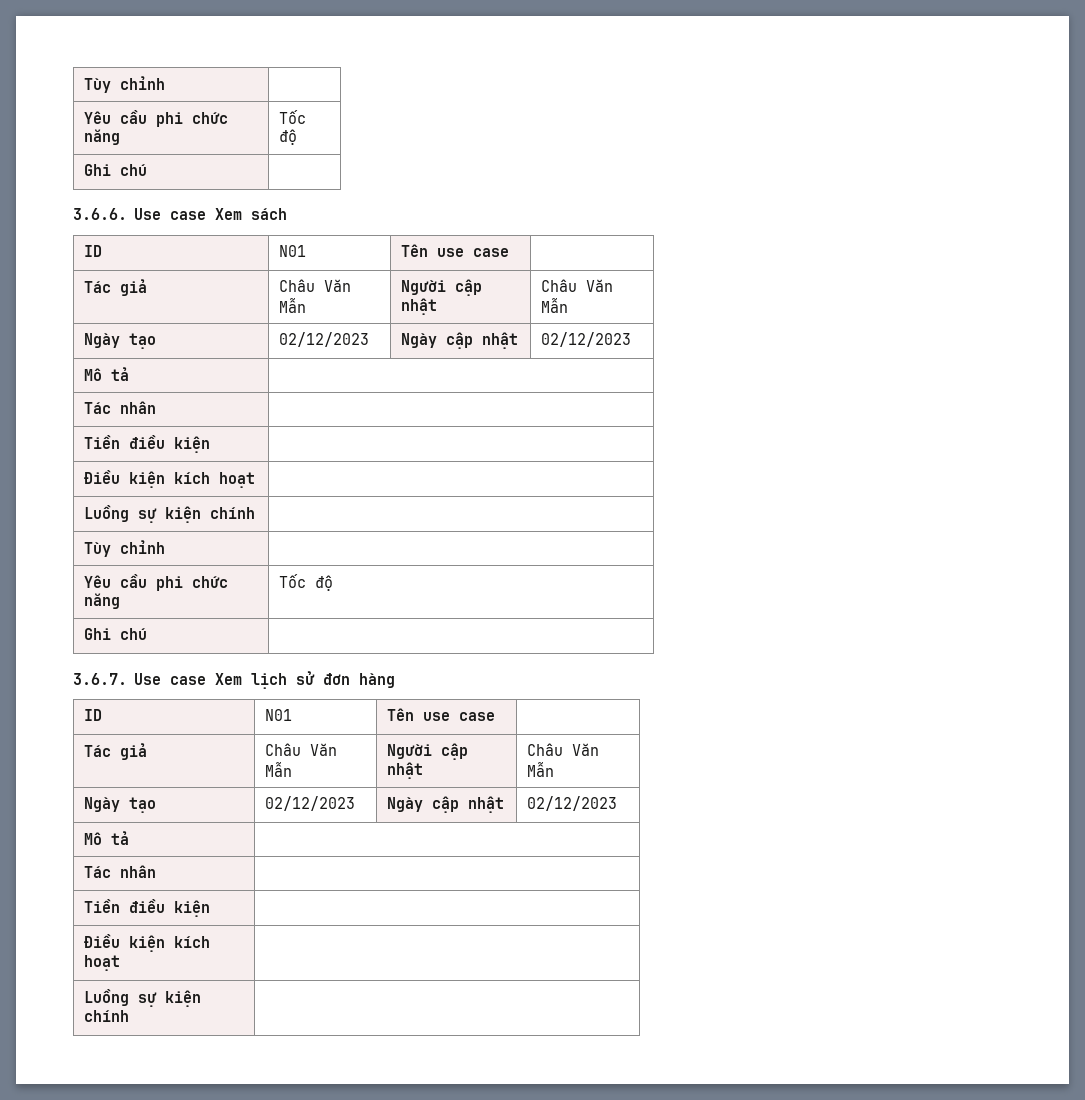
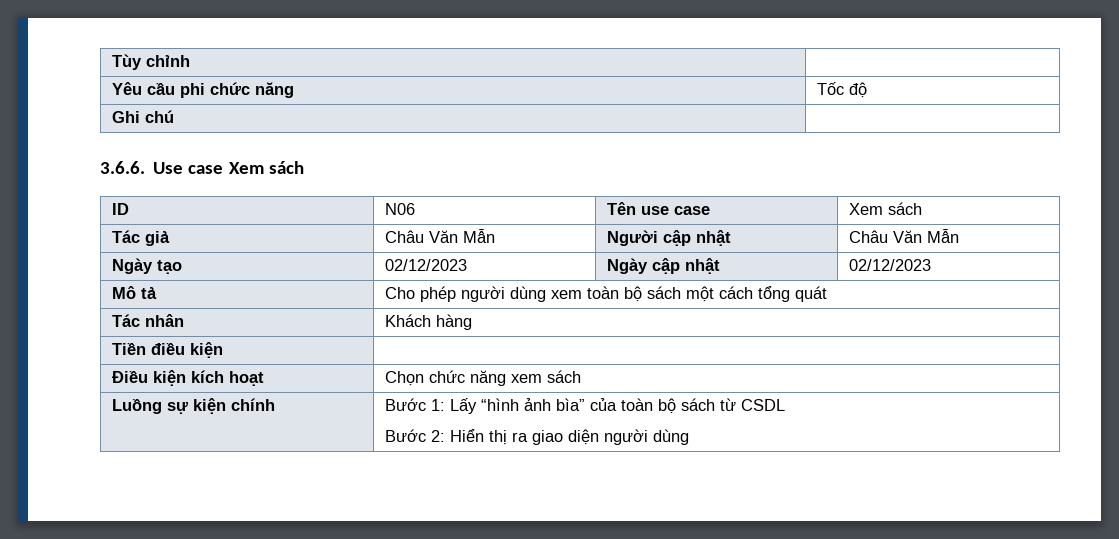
[278,245,306,257] [400,244,509,257] N01 | Tên use case | -> [384,203,415,215] [606,202,710,215] [848,202,922,215] N06 | Tên use case | Xem sách
[83,401,156,414] [83,435,210,453] [83,470,255,488] [83,505,255,523] [83,540,165,557] [83,574,228,591] [83,593,120,609] [278,574,333,591] [83,628,147,640] [73,671,396,689] [83,709,102,721] [264,709,292,721] [386,708,495,721] [83,743,147,760] [264,743,337,756] [264,762,292,777] [386,743,468,760] [386,762,423,779] [526,743,599,756] [526,762,554,777] [83,797,156,813] [264,796,355,811] [386,796,504,813] [526,796,617,811] [83,831,129,845] [83,865,156,878] [83,899,210,917] [83,934,210,952] [83,955,120,971] [83,989,201,1007] [83,1010,129,1022] // Tác nhân | // Tiền điều kiện | // Điều kiện kích hoạt | // Luồng sự kiện chính | // Tùy chỉnh | // Yêu cầu phi chức năng | Tốc độ // Ghi chú | // 3.6.7. Use case Xem lịch sử đơn hàng // ID | N01 | Tên use case | // Tác giả | Châu Văn Mẫn | Người cập nhật | Châu Văn Mẫn // Ngày tạo | 02/12/2023 | Ngày cập nhật | 02/12/2023 // Mô tả | // Tác nhân | // Tiền điều kiện | // Điều kiện kích hoạt | // Luồng sự kiện chính | -> [384,286,827,302] [111,314,184,327] [384,314,472,330] [111,342,223,358] [111,370,264,386] [384,370,581,386] [111,398,275,414] [384,398,785,414] [384,429,689,445] Cho phép người dùng xem toàn bộ sách một cách tổng quát // Tác nhân | Khách hàng // Tiền điều kiện | // Điều kiện kích hoạt | Chọn chức năng xem sách // Luồng sự kiện chính | Bước 1: Lấy “hình ảnh bìa” của toàn bộ sách từ CSDL // Bước 2: Hiển thị ra giao diện người dùng

